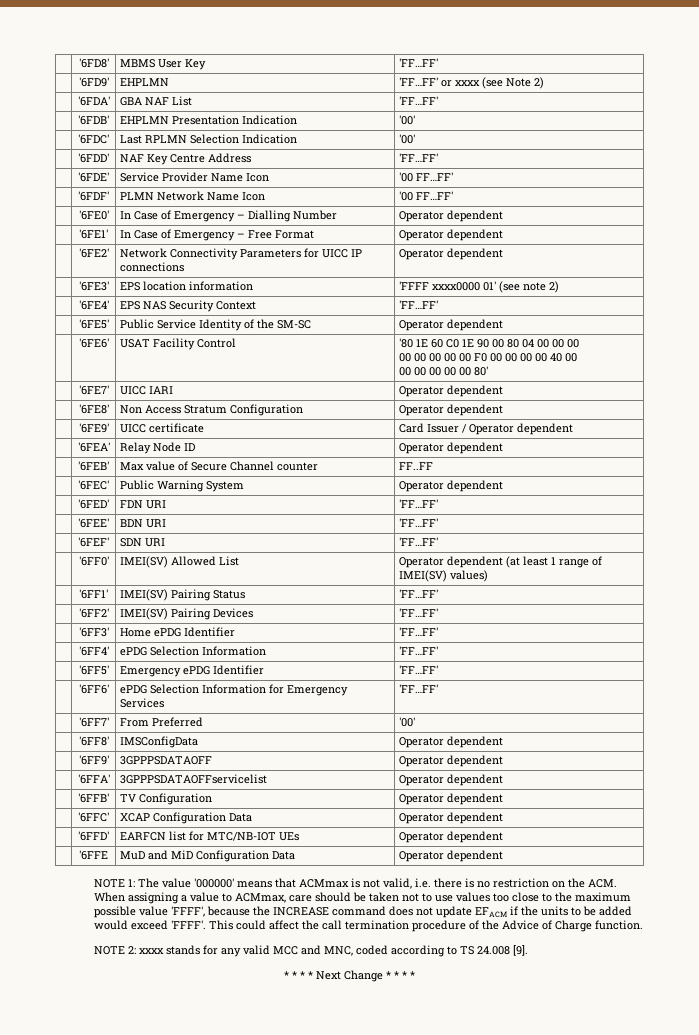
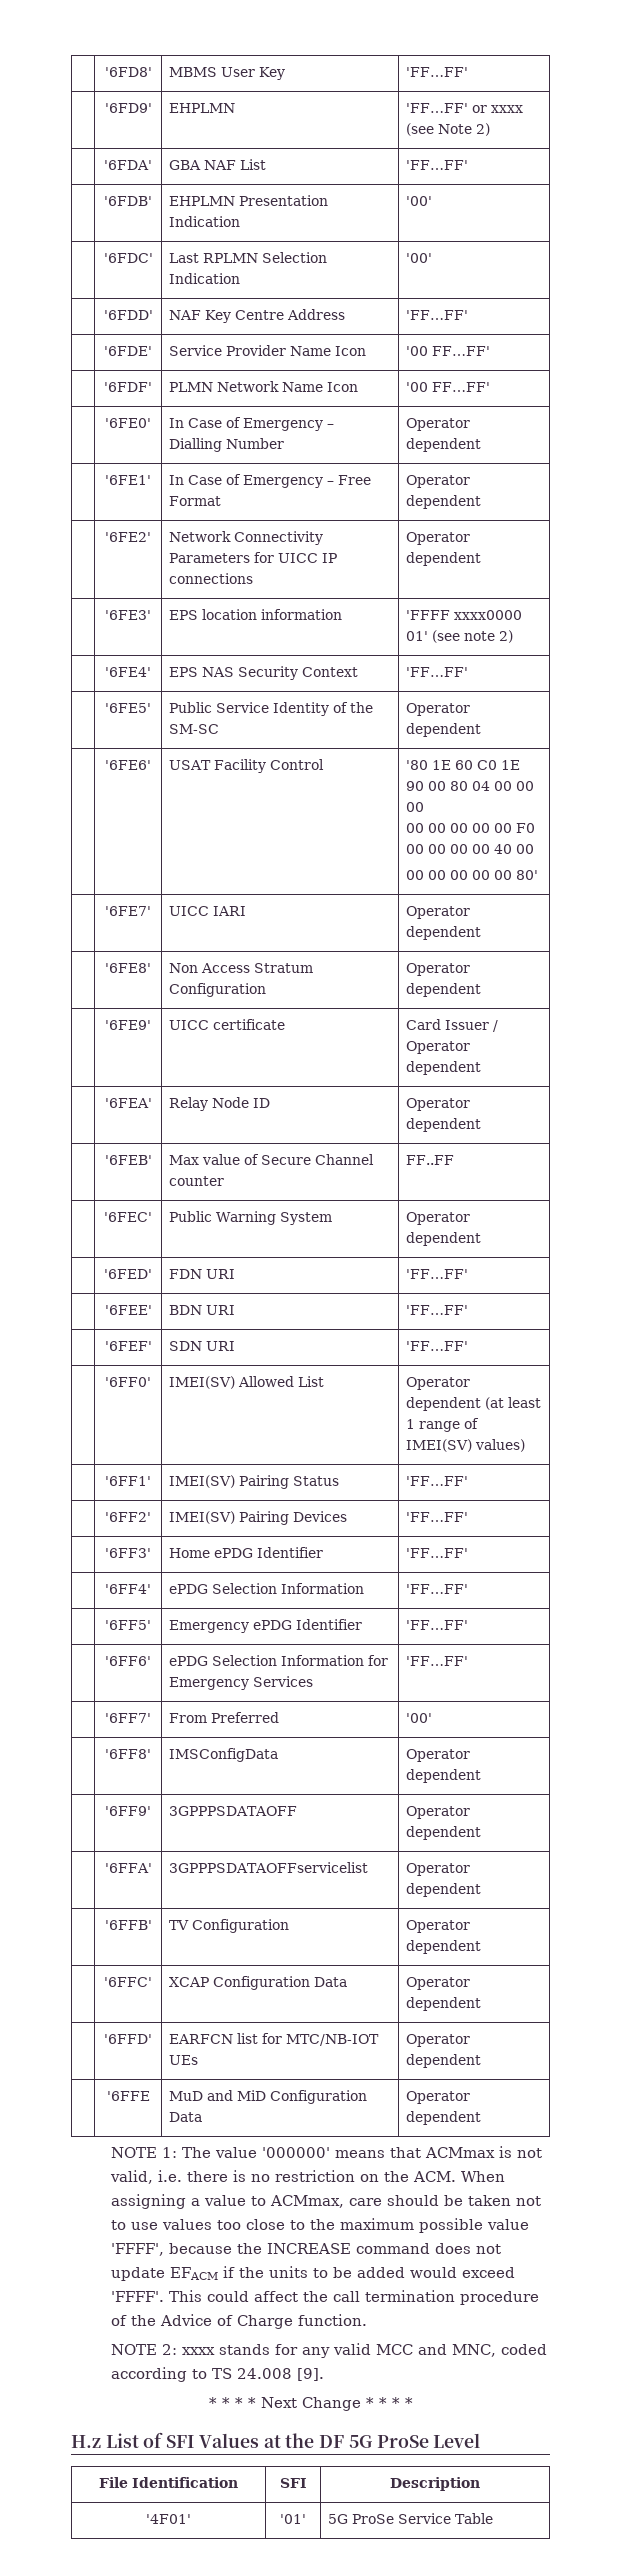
(415, 975) none -> [71,2432,481,2448] [99,2477,238,2488] [279,2478,307,2488] [390,2477,480,2491] [146,2514,191,2524] [280,2514,306,2524] [328,2513,494,2524] // H.z List of SFI Values at the DF 5G ProSe Level // File Identification | SFI | Description // '4F01' | '01' | 5G ProSe Service Table

